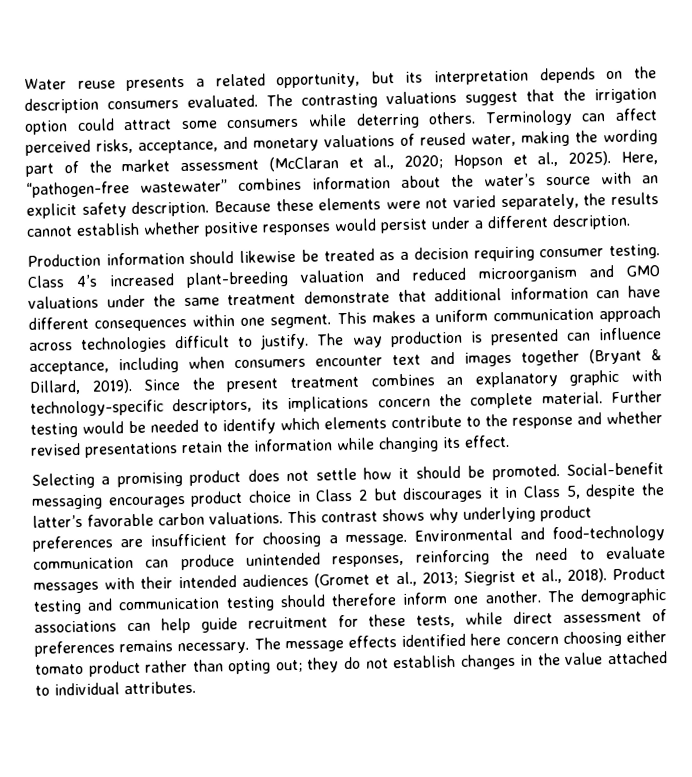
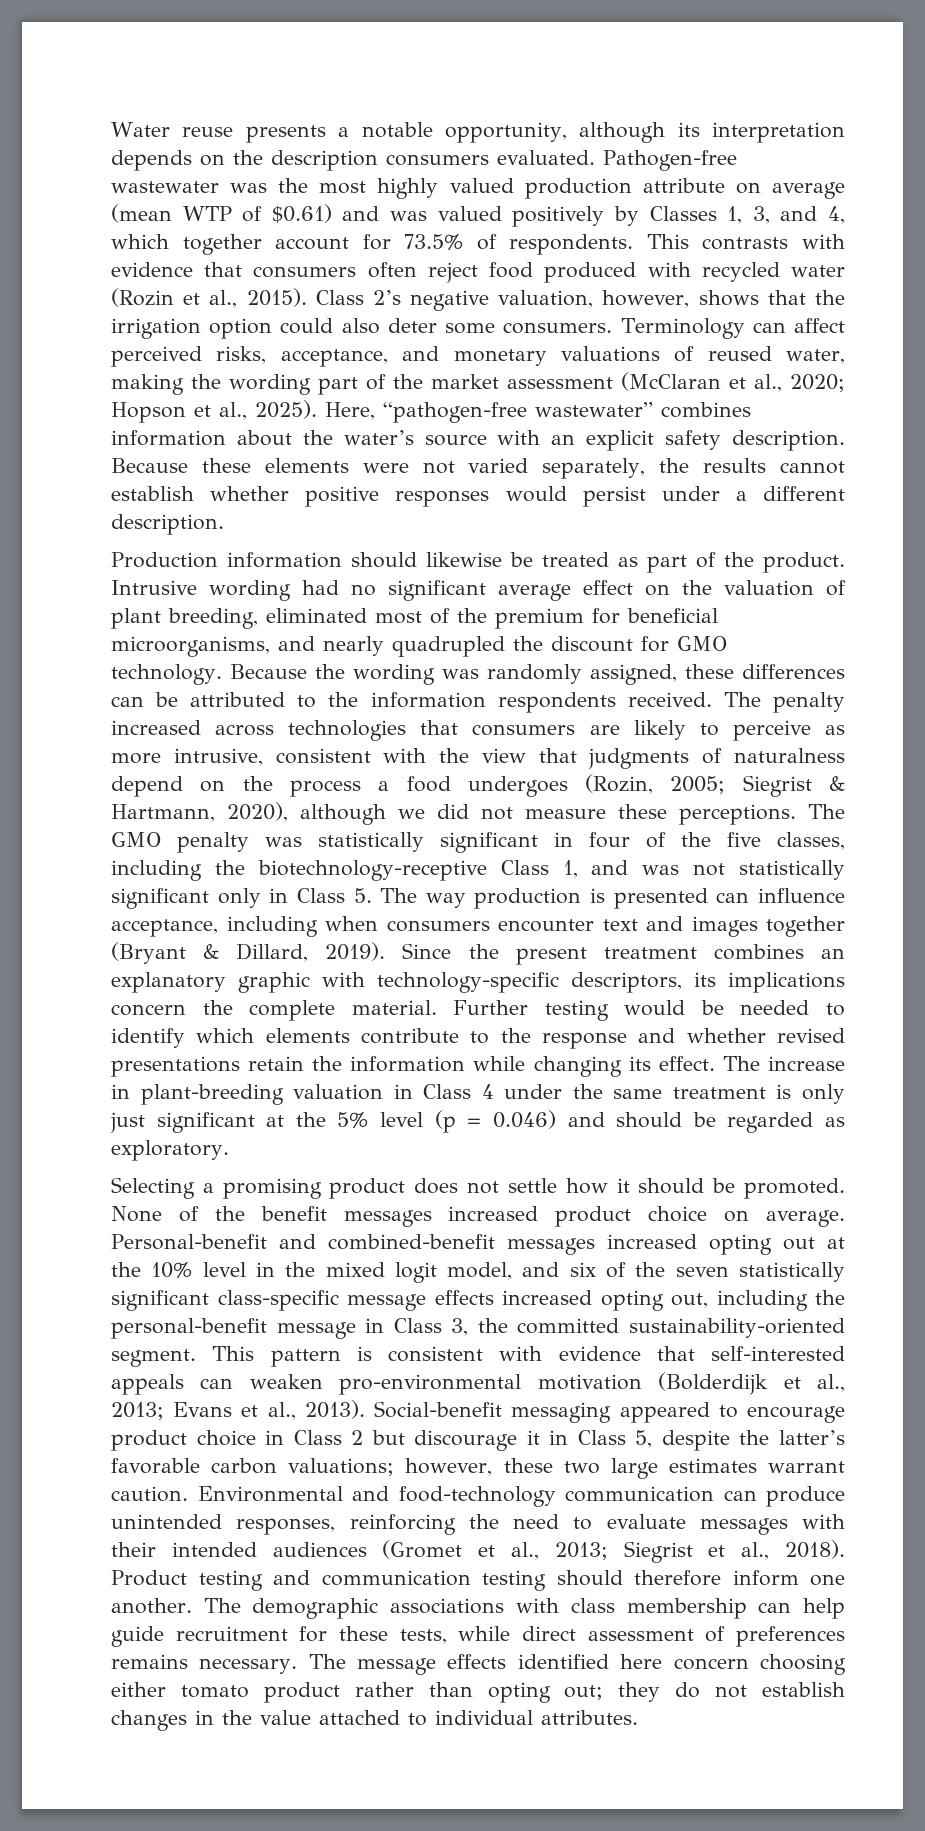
[215,71,395,89] related opportunity, but -> [361,122,666,143] notable opportunity, although
[266,90,518,109] The contrasting valuations suggest -> [603,150,737,171] [111,178,845,199] [111,204,846,227] [111,234,845,255] [111,262,845,283] [111,288,759,311] Pathogen-free wastewater was the most highly valued production attribute on average (mean WTP of $0.61) and was valued positively by Classes 1, 3, and 4, which together account for 73.5% of respondents. This contrasts with evidence that consumers often reject food produced with recycled water (Rozin et al., 2015). Class 2’s negative valuation, however, shows
[123,111,477,131] attract some consumers while deterring others. -> [341,318,613,334] also deter some consumers.
[400,244,661,262] [27,264,661,288] [28,285,662,309] [28,306,662,332] [29,333,310,353] a decision requiring consumer testing. Class 4’s increased plant-breeding valuation and reduced microorganism and GMO valuations under the same treatment demonstrate that additional information can have different consequences within one segment. This makes a uniform communication approach across technologies difficult to justify. -> [647,552,845,573] [111,580,846,601] [111,608,718,629] [111,636,727,657] [111,664,845,685] [111,692,845,713] [111,720,845,741] [111,748,845,769] [111,774,845,797] [111,802,845,825] [111,832,845,853] [111,860,845,881] [111,888,372,909] part of the product. Intrusive wording had no significant average effect on the valuation of plant breeding, eliminated most of the premium for beneficial microorganisms, and nearly quadrupled the discount for GMO technology. Because the wording was randomly assigned, these differences can be attributed to the information respondents received. The penalty increased across technologies that consumers are likely to perceive as more intrusive, consistent with the view that judgments of naturalness depend on the process a food undergoes (Rozin, 2005; Siegrist & Hartmann, 2020), although we did not measure these perceptions. The GMO penalty was statistically significant in four of the five classes, including the biotechnology-receptive Class 1, and was not statistically significant only in Class 5.
(510, 441) none -> [722,1056,845,1071] [111,1084,845,1105] [110,1110,846,1133] [111,1140,229,1161] The increase in plant-breeding valuation in Class 4 under the same treatment is only just significant at the 5% level (p = 0.046) and should be regarded as exploratory.
[566,462,665,476] [31,494,186,510] Social-benefit messaging encourages -> [111,1206,846,1227] [111,1234,845,1255] [111,1262,845,1283] [111,1290,845,1311] [111,1318,845,1339] [111,1346,845,1367] [111,1372,846,1395] [111,1400,845,1423] None of the benefit messages increased product choice on average. Personal-benefit and combined-benefit messages increased opting out at the 10% level in the mixed logit model, and six of the seven statistically significant class-specific message effects increased opting out, including the personal-benefit message in Class 3, the committed sustainability-oriented segment. This pattern is consistent with evidence that self-interested appeals can weaken pro-environmental motivation (Bolderdijk et al., 2013; Evans et al., 2013). Social-benefit messaging appeared to encourage
[402,486,484,503] discourages -> [414,1430,518,1451] discourage
[209,505,592,525] [32,531,407,552] valuations. This contrast shows why underlying product preferences are insufficient for choosing a message. -> [288,1458,845,1479] [111,1486,188,1502] valuations; however, these two large estimates warrant caution.
(117, 626) none -> [515,1598,747,1619] with class membership

